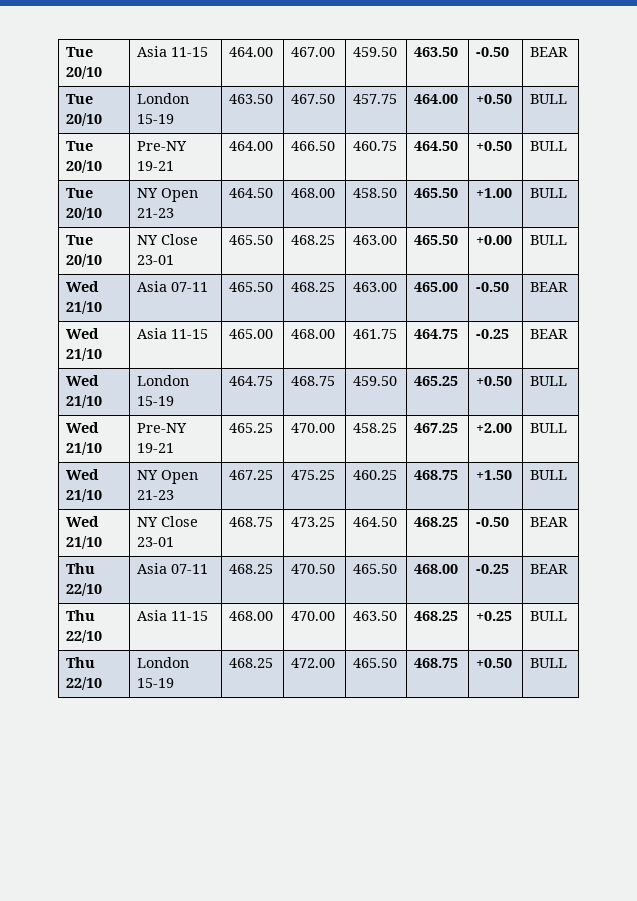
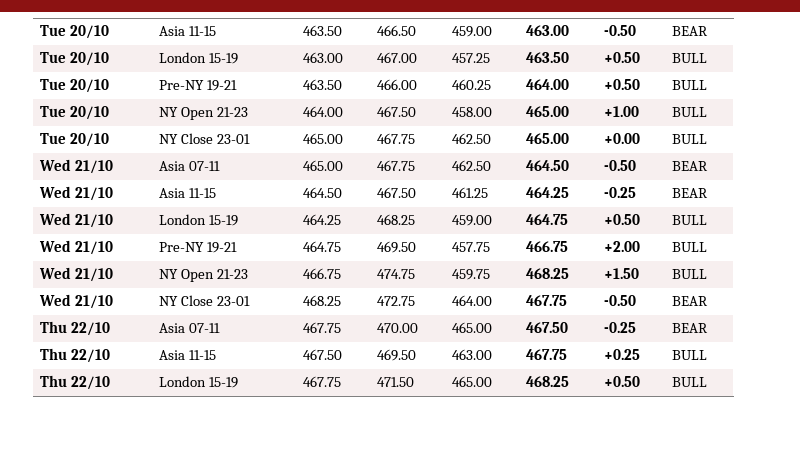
[229,47,274,57] [291,47,336,57] [353,47,398,57] [414,47,459,57] 464.00 | 467.00 | 459.50 | 463.50 -> [303,25,343,36] [377,25,417,36] [452,26,493,37] [526,25,570,36] 463.50 | 466.50 | 459.00 | 463.00
[229,94,274,104] [291,94,336,104] [353,94,398,104] [414,94,459,104] 463.50 | 467.50 | 457.75 | 464.00 -> [303,52,344,63] [377,52,418,63] [452,53,491,63] [526,52,570,63] 463.00 | 467.00 | 457.25 | 463.50
[229,141,274,151] [291,141,336,151] [353,141,398,151] [414,141,459,151] 464.00 | 466.50 | 460.75 | 464.50 -> [303,79,343,90] [377,79,418,90] [452,79,492,90] [526,79,570,90] 463.50 | 466.00 | 460.25 | 464.00
[229,188,274,198] [291,188,336,198] [353,188,398,198] [414,188,459,198] 464.50 | 468.00 | 458.50 | 465.50 -> [303,106,344,117] [377,106,417,117] [452,107,493,117] [526,106,570,117] 464.00 | 467.50 | 458.00 | 465.00
[229,235,274,245] [291,235,336,245] [353,235,398,245] [414,235,459,245] 465.50 | 468.25 | 463.00 | 465.50 -> [303,133,344,144] [377,133,416,144] [452,133,492,144] [526,133,570,144] 465.00 | 467.75 | 462.50 | 465.00
[229,282,274,292] [291,282,336,292] [353,282,398,292] [414,282,459,292] 465.50 | 468.25 | 463.00 | 465.00 -> [303,160,344,171] [377,160,416,171] [452,160,492,171] [526,160,570,171] 465.00 | 467.75 | 462.50 | 464.50
[229,329,274,339] [291,329,336,339] [353,329,398,339] [414,329,459,339] 465.00 | 468.00 | 461.75 | 464.75 -> [303,187,343,198] [377,187,417,198] [452,187,489,198] [526,187,570,198] 464.50 | 467.50 | 461.25 | 464.25
[229,376,274,386] [291,376,336,386] [353,376,398,386] [414,376,459,386] 464.75 | 468.75 | 459.50 | 465.25 -> [303,214,342,225] [377,214,416,225] [452,215,493,226] [526,214,569,225] 464.25 | 468.25 | 459.00 | 464.75
[229,423,274,433] [291,423,336,433] [353,423,398,433] [414,423,459,433] 465.25 | 470.00 | 458.25 | 467.25 -> [303,241,342,252] [377,241,417,253] [452,242,491,252] [526,241,569,252] 464.75 | 469.50 | 457.75 | 466.75
[229,470,274,480] [291,470,336,480] [353,470,398,480] [414,470,459,480] 467.25 | 475.25 | 460.25 | 468.75 -> [303,268,342,279] [377,269,416,279] [452,269,491,280] [526,268,570,279] 466.75 | 474.75 | 459.75 | 468.25
[229,517,274,527] [291,517,336,527] [353,517,398,527] [414,517,459,527] 468.75 | 473.25 | 464.50 | 468.25 -> [303,295,342,306] [377,296,416,306] [452,295,493,306] [526,295,568,306] 468.25 | 472.75 | 464.00 | 467.75
[229,564,274,574] [291,564,336,574] [353,564,398,574] [414,564,459,574] 468.25 | 470.50 | 465.50 | 468.00 -> [303,322,342,333] [377,323,419,333] [452,322,493,333] [526,322,569,333] 467.75 | 470.00 | 465.00 | 467.50
[229,611,274,621] [291,611,336,621] [353,611,398,621] [414,611,459,621] 468.00 | 470.00 | 463.50 | 468.25 -> [303,349,343,360] [377,349,417,361] [452,349,493,360] [526,349,568,360] 467.50 | 469.50 | 463.00 | 467.75
[229,658,274,668] [291,658,336,668] [353,658,398,668] [414,658,459,668] 468.25 | 472.00 | 465.50 | 468.75 -> [303,376,342,387] [377,377,415,387] [452,376,493,387] [526,376,570,387] 467.75 | 471.50 | 465.00 | 468.25

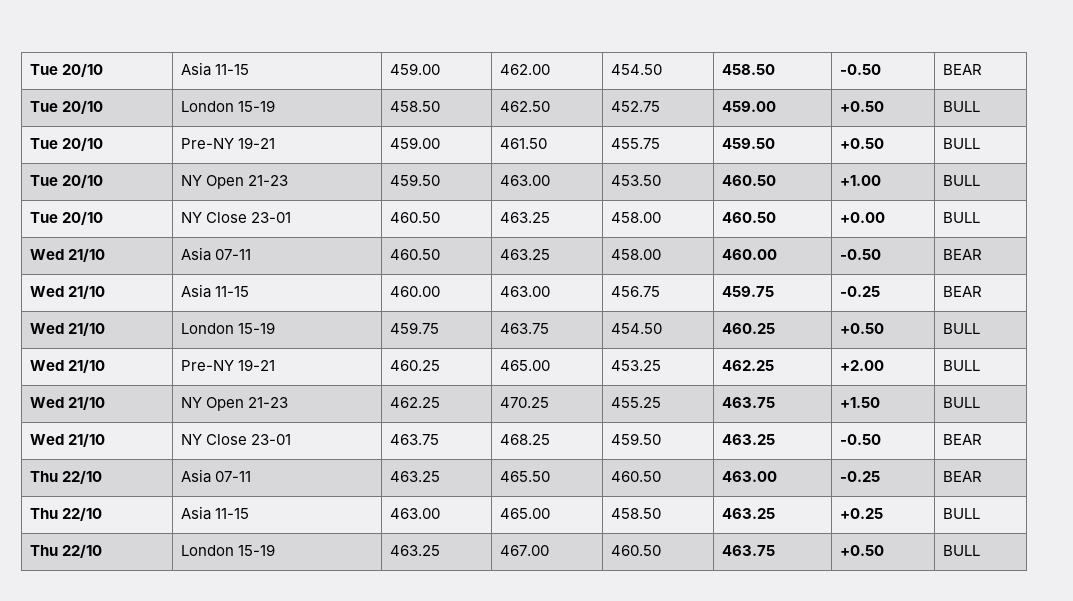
[303,25,343,36] [377,25,417,36] [452,26,493,37] [526,25,570,36] | 463.50 | 466.50 | 459.00 | 463.00 -> [390,63,441,75] [500,64,551,75] [611,64,663,75] [722,64,776,75] | 459.00 | 462.00 | 454.50 | 458.50
[303,52,344,63] [377,52,418,63] [452,53,491,63] [526,52,570,63] 463.00 | 467.00 | 457.25 | 463.50 -> [390,101,441,112] [500,101,551,112] [611,101,661,112] [722,101,777,112] 458.50 | 462.50 | 452.75 | 459.00
[303,79,343,90] [377,79,418,90] [452,79,492,90] [526,79,570,90] 463.50 | 466.00 | 460.25 | 464.00 -> [390,137,441,149] [500,138,548,149] [611,138,661,149] [722,138,776,149] 459.00 | 461.50 | 455.75 | 459.50
[303,106,344,117] [377,106,417,117] [452,107,493,117] [526,106,570,117] 464.00 | 467.50 | 458.00 | 465.00 -> [390,174,441,186] [500,175,551,186] [611,175,662,186] [722,175,777,186] 459.50 | 463.00 | 453.50 | 460.50
[303,133,344,144] [377,133,416,144] [452,133,492,144] [526,133,570,144] 465.00 | 467.75 | 462.50 | 465.00 -> [390,212,441,223] [500,212,551,223] [611,212,662,223] [722,212,777,223] 460.50 | 463.25 | 458.00 | 460.50
[303,160,344,171] [377,160,416,171] [452,160,492,171] [526,160,570,171] 465.00 | 467.75 | 462.50 | 464.50 -> [390,249,441,260] [500,249,551,260] [611,249,662,260] [722,249,778,260] 460.50 | 463.25 | 458.00 | 460.00
[303,187,343,198] [377,187,417,198] [452,187,489,198] [526,187,570,198] 464.50 | 467.50 | 461.25 | 464.25 -> [390,286,441,297] [500,286,551,297] [611,286,661,297] [722,286,775,297] 460.00 | 463.00 | 456.75 | 459.75
[303,214,342,225] [377,214,416,225] [452,215,493,226] [526,214,569,225] 464.25 | 468.25 | 459.00 | 464.75 -> [390,322,440,334] [500,323,550,334] [611,323,663,334] [722,323,776,334] 459.75 | 463.75 | 454.50 | 460.25
[303,241,342,252] [377,241,417,253] [452,242,491,252] [526,241,569,252] 464.75 | 469.50 | 457.75 | 466.75 -> [390,360,441,371] [500,360,551,371] [611,360,662,371] [722,360,775,371] 460.25 | 465.00 | 453.25 | 462.25
[303,268,342,279] [377,269,416,279] [452,269,491,280] [526,268,570,279] 466.75 | 474.75 | 459.75 | 468.25 -> [390,397,441,408] [500,397,550,408] [611,397,662,408] [722,397,776,408] 462.25 | 470.25 | 455.25 | 463.75
[303,295,342,306] [377,296,416,306] [452,295,493,306] [526,295,568,306] | 468.25 | 472.75 | 464.00 | 467.75 -> [390,434,440,445] [500,434,551,445] [611,433,662,445] [722,434,776,445] | 463.75 | 468.25 | 459.50 | 463.25
[303,322,342,333] [377,323,419,333] [452,322,493,333] [526,322,569,333] 467.75 | 470.00 | 465.00 | 467.50 -> [390,471,441,482] [500,471,551,482] [611,471,662,482] [722,471,778,482] 463.25 | 465.50 | 460.50 | 463.00
[303,349,343,360] [377,349,417,361] [452,349,493,360] [526,349,568,360] | 467.50 | 469.50 | 463.00 | 467.75 -> [390,508,441,519] [500,508,551,519] [611,508,662,519] [722,508,776,519] | 463.00 | 465.00 | 458.50 | 463.25
[303,376,342,387] [377,377,415,387] [452,376,493,387] [526,376,570,387] 467.75 | 471.50 | 465.00 | 468.25 -> [390,545,441,556] [500,545,550,556] [611,545,662,556] [722,545,776,556] 463.25 | 467.00 | 460.50 | 463.75

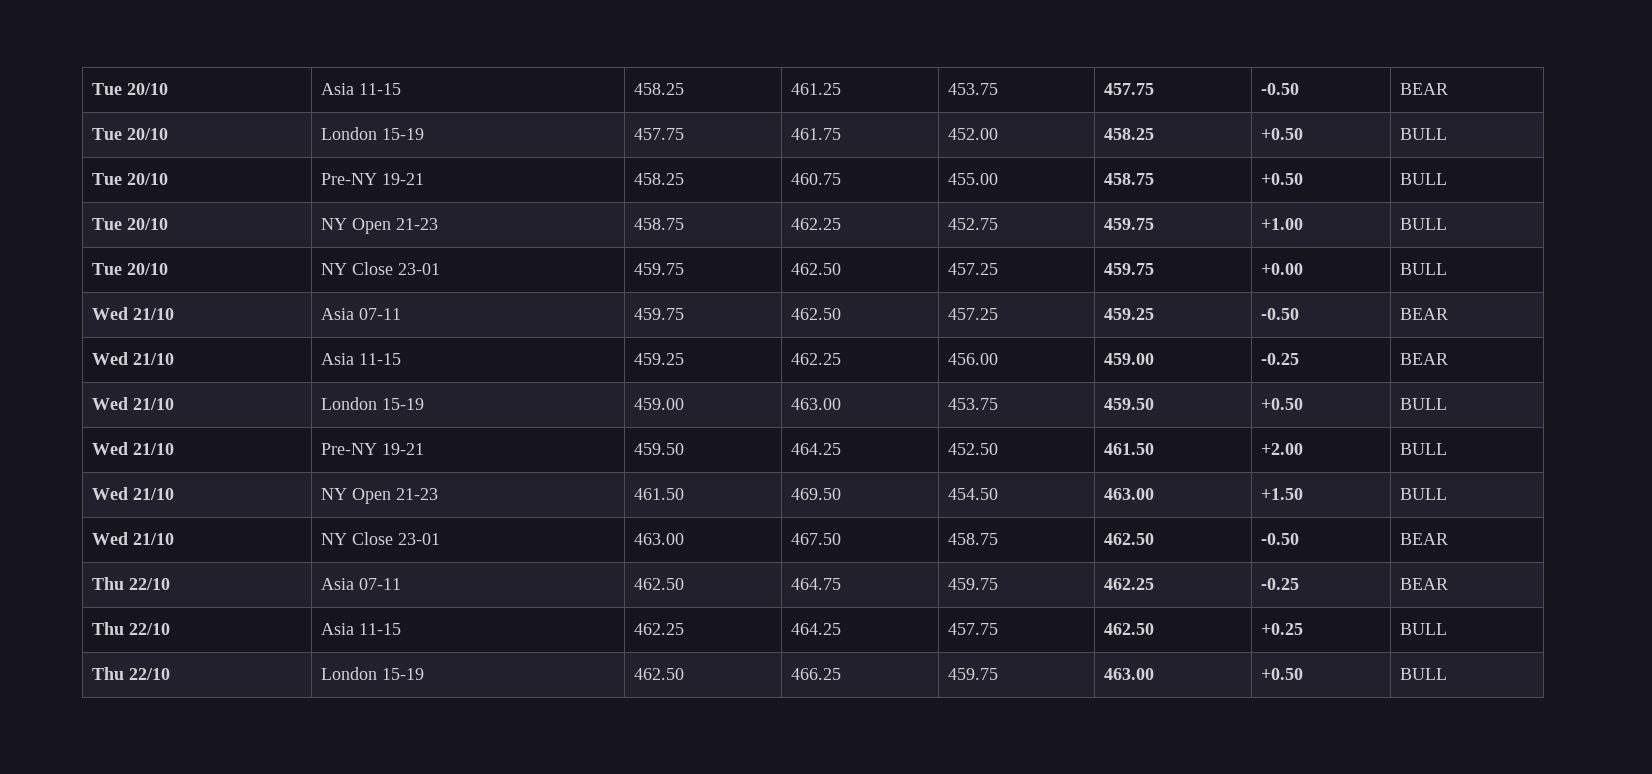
[390,63,441,75] [500,64,551,75] [611,64,663,75] [722,64,776,75] 459.00 | 462.00 | 454.50 | 458.50 -> [634,83,685,95] [791,83,842,95] [948,83,999,95] [1104,83,1155,95] 458.25 | 461.25 | 453.75 | 457.75
[390,101,441,112] [500,101,551,112] [611,101,661,112] [722,101,777,112] 458.50 | 462.50 | 452.75 | 459.00 -> [634,128,685,140] [791,128,842,140] [948,128,999,140] [1104,128,1155,140] 457.75 | 461.75 | 452.00 | 458.25
[390,137,441,149] [500,138,548,149] [611,138,661,149] [722,138,776,149] 459.00 | 461.50 | 455.75 | 459.50 -> [634,173,685,185] [791,173,842,185] [948,173,999,185] [1104,173,1155,185] 458.25 | 460.75 | 455.00 | 458.75
[390,174,441,186] [500,175,551,186] [611,175,662,186] [722,175,777,186] 459.50 | 463.00 | 453.50 | 460.50 -> [634,218,685,230] [791,218,842,230] [948,218,999,230] [1104,218,1155,230] 458.75 | 462.25 | 452.75 | 459.75
[390,212,441,223] [500,212,551,223] [611,212,662,223] [722,212,777,223] 460.50 | 463.25 | 458.00 | 460.50 -> [634,263,685,275] [791,263,842,275] [948,263,999,275] [1104,263,1155,275] 459.75 | 462.50 | 457.25 | 459.75
[390,249,441,260] [500,249,551,260] [611,249,662,260] [722,249,778,260] 460.50 | 463.25 | 458.00 | 460.00 -> [634,308,685,320] [791,308,842,320] [948,308,999,320] [1104,308,1155,320] 459.75 | 462.50 | 457.25 | 459.25
[390,286,441,297] [500,286,551,297] [611,286,661,297] [722,286,775,297] 460.00 | 463.00 | 456.75 | 459.75 -> [634,353,685,365] [791,353,842,365] [948,353,999,365] [1104,353,1155,365] 459.25 | 462.25 | 456.00 | 459.00
[390,322,440,334] [500,323,550,334] [611,323,663,334] [722,323,776,334] 459.75 | 463.75 | 454.50 | 460.25 -> [634,398,685,410] [791,398,842,410] [948,398,999,410] [1104,398,1155,410] 459.00 | 463.00 | 453.75 | 459.50
[390,360,441,371] [500,360,551,371] [611,360,662,371] [722,360,775,371] 460.25 | 465.00 | 453.25 | 462.25 -> [634,443,685,455] [791,443,842,455] [948,443,999,455] [1104,443,1155,455] 459.50 | 464.25 | 452.50 | 461.50
[390,397,441,408] [500,397,550,408] [611,397,662,408] [722,397,776,408] 462.25 | 470.25 | 455.25 | 463.75 -> [634,488,685,500] [791,488,842,500] [948,488,999,500] [1104,488,1155,500] 461.50 | 469.50 | 454.50 | 463.00
[390,434,440,445] [500,434,551,445] [611,433,662,445] [722,434,776,445] 463.75 | 468.25 | 459.50 | 463.25 -> [634,533,685,545] [791,533,842,545] [948,533,999,545] [1104,533,1155,545] 463.00 | 467.50 | 458.75 | 462.50
[390,471,441,482] [500,471,551,482] [611,471,662,482] [722,471,778,482] 463.25 | 465.50 | 460.50 | 463.00 -> [634,578,685,590] [791,578,842,590] [948,578,999,590] [1104,578,1155,590] 462.50 | 464.75 | 459.75 | 462.25
[390,508,441,519] [500,508,551,519] [611,508,662,519] [722,508,776,519] 463.00 | 465.00 | 458.50 | 463.25 -> [634,623,685,635] [791,623,842,635] [948,623,999,635] [1104,623,1155,635] 462.25 | 464.25 | 457.75 | 462.50
[390,545,441,556] [500,545,550,556] [611,545,662,556] [722,545,776,556] 463.25 | 467.00 | 460.50 | 463.75 -> [634,668,685,680] [791,668,842,680] [948,668,999,680] [1104,668,1155,680] 462.50 | 466.25 | 459.75 | 463.00

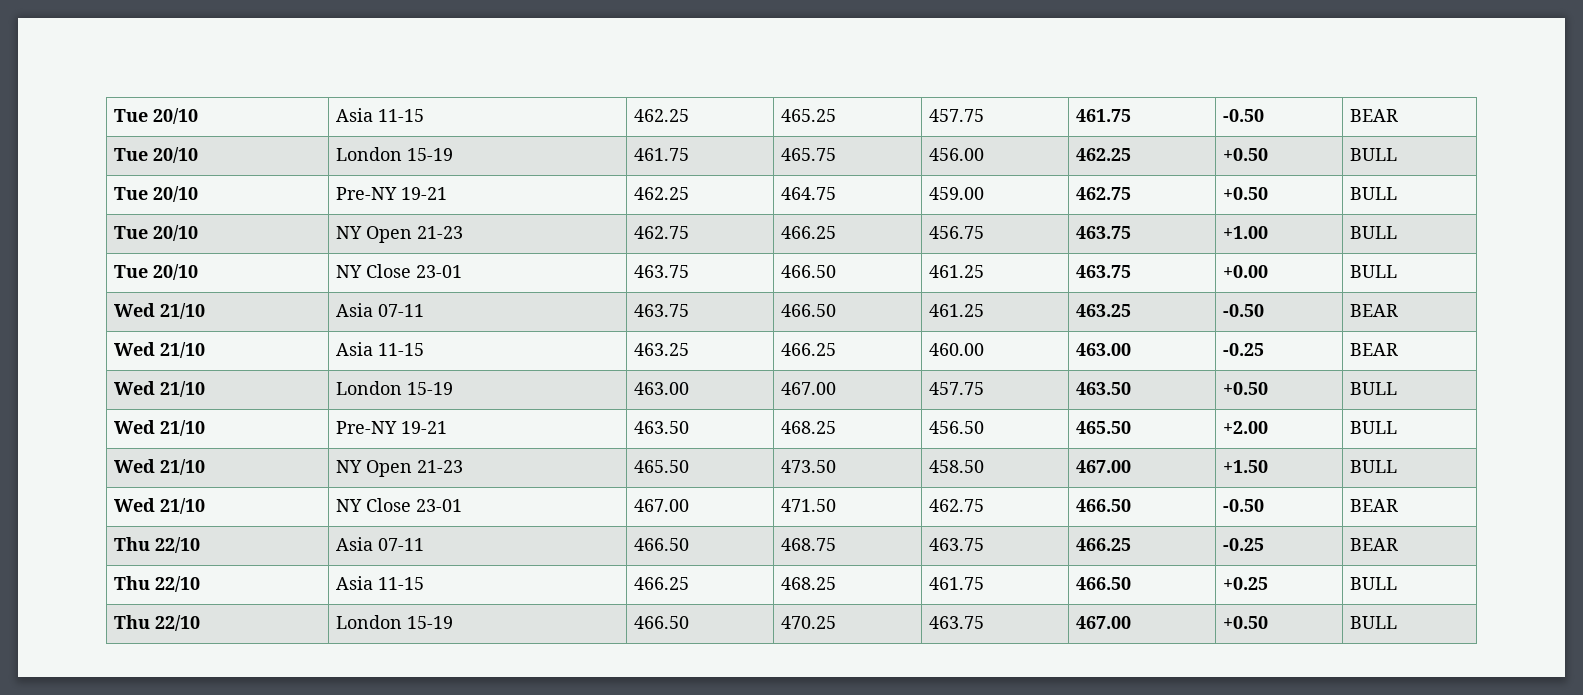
[634,83,685,95] [791,83,842,95] [948,83,999,95] [1104,83,1155,95] 458.25 | 461.25 | 453.75 | 457.75 -> [634,109,690,122] [781,109,837,122] [929,109,985,122] [1076,109,1132,122] 462.25 | 465.25 | 457.75 | 461.75
[634,128,685,140] [791,128,842,140] [948,128,999,140] [1104,128,1155,140] | 457.75 | 461.75 | 452.00 | 458.25 -> [634,148,690,161] [781,148,837,161] [929,148,985,161] [1076,148,1132,161] | 461.75 | 465.75 | 456.00 | 462.25
[634,173,685,185] [791,173,842,185] [948,173,999,185] [1104,173,1155,185] 458.25 | 460.75 | 455.00 | 458.75 -> [634,187,690,200] [781,187,837,200] [929,187,985,200] [1076,187,1132,200] 462.25 | 464.75 | 459.00 | 462.75
[634,218,685,230] [791,218,842,230] [948,218,999,230] [1104,218,1155,230] 458.75 | 462.25 | 452.75 | 459.75 -> [634,226,690,239] [781,226,837,239] [929,226,985,239] [1076,226,1132,239] 462.75 | 466.25 | 456.75 | 463.75
[634,263,685,275] [791,263,842,275] [948,263,999,275] [1104,263,1155,275] 459.75 | 462.50 | 457.25 | 459.75 -> [634,265,690,278] [781,265,837,278] [929,265,985,278] [1076,265,1132,278] 463.75 | 466.50 | 461.25 | 463.75
[634,308,685,320] [791,308,842,320] [948,308,999,320] [1104,308,1155,320] 459.75 | 462.50 | 457.25 | 459.25 -> [634,304,690,317] [781,304,837,317] [929,304,985,317] [1076,304,1132,317] 463.75 | 466.50 | 461.25 | 463.25
[634,353,685,365] [791,353,842,365] [948,353,999,365] [1104,353,1155,365] 459.25 | 462.25 | 456.00 | 459.00 -> [634,343,690,356] [781,343,837,356] [929,343,985,356] [1076,343,1132,356] 463.25 | 466.25 | 460.00 | 463.00
[634,398,685,410] [791,398,842,410] [948,398,999,410] [1104,398,1155,410] | 459.00 | 463.00 | 453.75 | 459.50 -> [634,382,690,395] [781,382,837,395] [929,382,985,395] [1076,382,1132,395] | 463.00 | 467.00 | 457.75 | 463.50
[634,443,685,455] [791,443,842,455] [948,443,999,455] [1104,443,1155,455] 459.50 | 464.25 | 452.50 | 461.50 -> [634,421,690,434] [781,421,837,434] [929,421,985,434] [1076,421,1132,434] 463.50 | 468.25 | 456.50 | 465.50
[634,488,685,500] [791,488,842,500] [948,488,999,500] [1104,488,1155,500] 461.50 | 469.50 | 454.50 | 463.00 -> [634,460,690,473] [781,460,837,473] [929,460,985,473] [1076,460,1132,473] 465.50 | 473.50 | 458.50 | 467.00
[634,533,685,545] [791,533,842,545] [948,533,999,545] [1104,533,1155,545] 463.00 | 467.50 | 458.75 | 462.50 -> [634,499,690,512] [781,499,837,512] [929,499,985,512] [1076,499,1132,512] 467.00 | 471.50 | 462.75 | 466.50
[634,578,685,590] [791,578,842,590] [948,578,999,590] [1104,578,1155,590] 462.50 | 464.75 | 459.75 | 462.25 -> [634,538,690,551] [781,538,837,551] [929,538,985,551] [1076,538,1132,551] 466.50 | 468.75 | 463.75 | 466.25
[634,623,685,635] [791,623,842,635] [948,623,999,635] [1104,623,1155,635] 462.25 | 464.25 | 457.75 | 462.50 -> [634,577,690,590] [781,577,837,590] [929,577,985,590] [1076,577,1132,590] 466.25 | 468.25 | 461.75 | 466.50
[634,668,685,680] [791,668,842,680] [948,668,999,680] [1104,668,1155,680] 462.50 | 466.25 | 459.75 | 463.00 -> [634,616,690,629] [781,616,837,629] [929,616,985,629] [1076,616,1132,629] 466.50 | 470.25 | 463.75 | 467.00

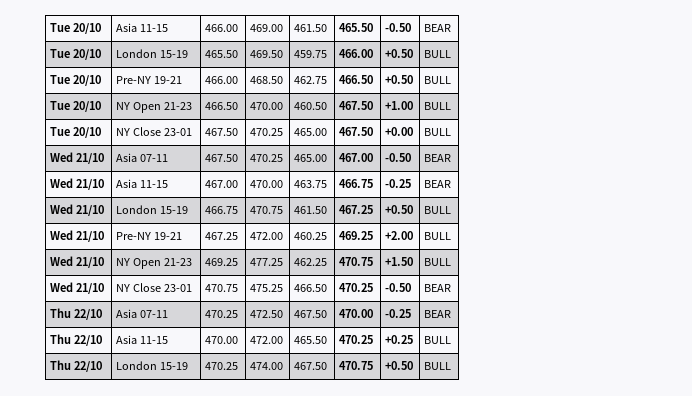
[634,109,690,122] [781,109,837,122] [929,109,985,122] [1076,109,1132,122] 462.25 | 465.25 | 457.75 | 461.75 -> [205,24,239,32] [250,24,284,32] [294,24,328,32] [339,23,374,32] 466.00 | 469.00 | 461.50 | 465.50
[634,148,690,161] [781,148,837,161] [929,148,985,161] [1076,148,1132,161] 461.75 | 465.75 | 456.00 | 462.25 -> [205,50,239,58] [250,50,284,58] [294,50,328,58] [339,49,374,58] 465.50 | 469.50 | 459.75 | 466.00
[634,187,690,200] [781,187,837,200] [929,187,985,200] [1076,187,1132,200] 462.25 | 464.75 | 459.00 | 462.75 -> [205,76,239,84] [250,76,284,84] [294,76,328,84] [339,75,374,84] 466.00 | 468.50 | 462.75 | 466.50
[634,226,690,239] [781,226,837,239] [929,226,985,239] [1076,226,1132,239] 462.75 | 466.25 | 456.75 | 463.75 -> [205,102,239,110] [250,102,284,110] [294,102,328,110] [339,101,374,110] 466.50 | 470.00 | 460.50 | 467.50
[634,265,690,278] [781,265,837,278] [929,265,985,278] [1076,265,1132,278] 463.75 | 466.50 | 461.25 | 463.75 -> [205,128,239,136] [250,128,284,136] [294,128,328,136] [339,127,374,136] 467.50 | 470.25 | 465.00 | 467.50
[634,304,690,317] [781,304,837,317] [929,304,985,317] [1076,304,1132,317] 463.75 | 466.50 | 461.25 | 463.25 -> [205,154,239,162] [250,154,284,162] [294,154,328,162] [339,153,374,162] 467.50 | 470.25 | 465.00 | 467.00
[634,343,690,356] [781,343,837,356] [929,343,985,356] [1076,343,1132,356] 463.25 | 466.25 | 460.00 | 463.00 -> [205,180,239,188] [250,180,284,188] [294,180,328,188] [339,179,374,188] 467.00 | 470.00 | 463.75 | 466.75
[634,382,690,395] [781,382,837,395] [929,382,985,395] [1076,382,1132,395] 463.00 | 467.00 | 457.75 | 463.50 -> [205,206,239,214] [250,206,284,214] [294,206,328,214] [339,205,374,214] 466.75 | 470.75 | 461.50 | 467.25
[634,421,690,434] [781,421,837,434] [929,421,985,434] [1076,421,1132,434] 463.50 | 468.25 | 456.50 | 465.50 -> [205,232,239,240] [250,232,284,240] [294,232,328,240] [339,231,374,240] 467.25 | 472.00 | 460.25 | 469.25
[634,460,690,473] [781,460,837,473] [929,460,985,473] [1076,460,1132,473] 465.50 | 473.50 | 458.50 | 467.00 -> [205,258,239,266] [250,258,284,266] [294,258,328,266] [339,257,374,266] 469.25 | 477.25 | 462.25 | 470.75
[634,499,690,512] [781,499,837,512] [929,499,985,512] [1076,499,1132,512] 467.00 | 471.50 | 462.75 | 466.50 -> [205,284,239,292] [250,284,284,292] [294,284,328,292] [339,283,374,292] 470.75 | 475.25 | 466.50 | 470.25
[634,538,690,551] [781,538,837,551] [929,538,985,551] [1076,538,1132,551] 466.50 | 468.75 | 463.75 | 466.25 -> [205,310,239,318] [250,310,284,318] [294,310,328,318] [339,309,374,318] 470.25 | 472.50 | 467.50 | 470.00
[634,577,690,590] [781,577,837,590] [929,577,985,590] [1076,577,1132,590] 466.25 | 468.25 | 461.75 | 466.50 -> [205,336,239,344] [250,336,284,344] [294,336,328,344] [339,335,374,344] 470.00 | 472.00 | 465.50 | 470.25
[634,616,690,629] [781,616,837,629] [929,616,985,629] [1076,616,1132,629] | 466.50 | 470.25 | 463.75 | 467.00 -> [205,362,239,370] [250,362,284,370] [294,362,328,370] [339,361,374,370] | 470.25 | 474.00 | 467.50 | 470.75

